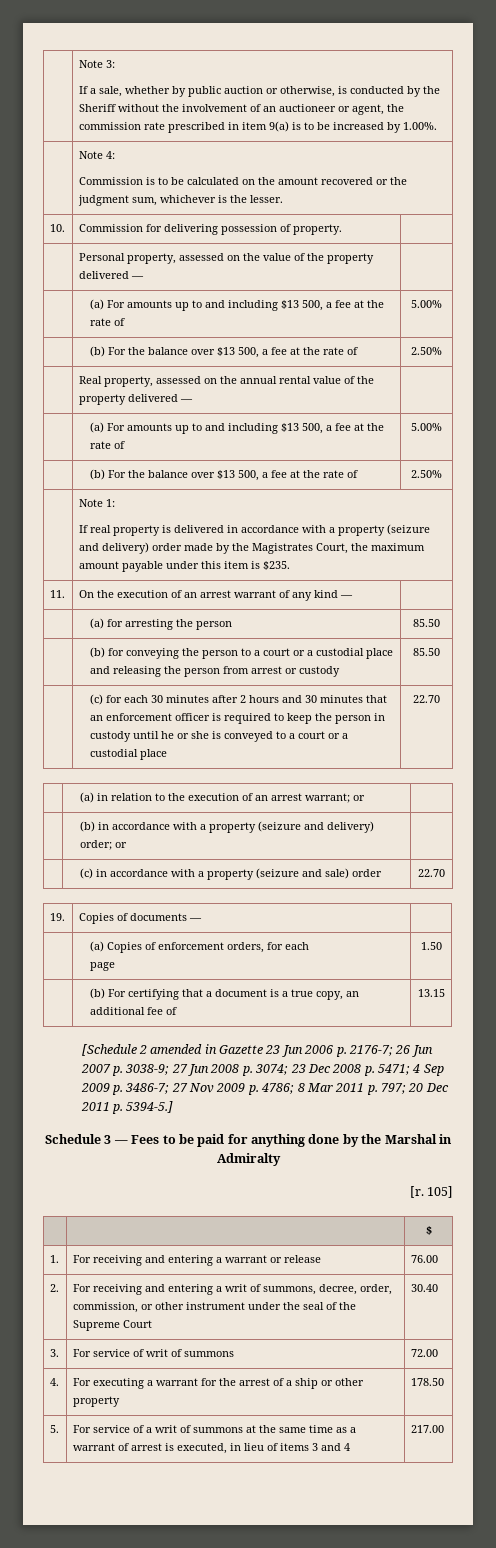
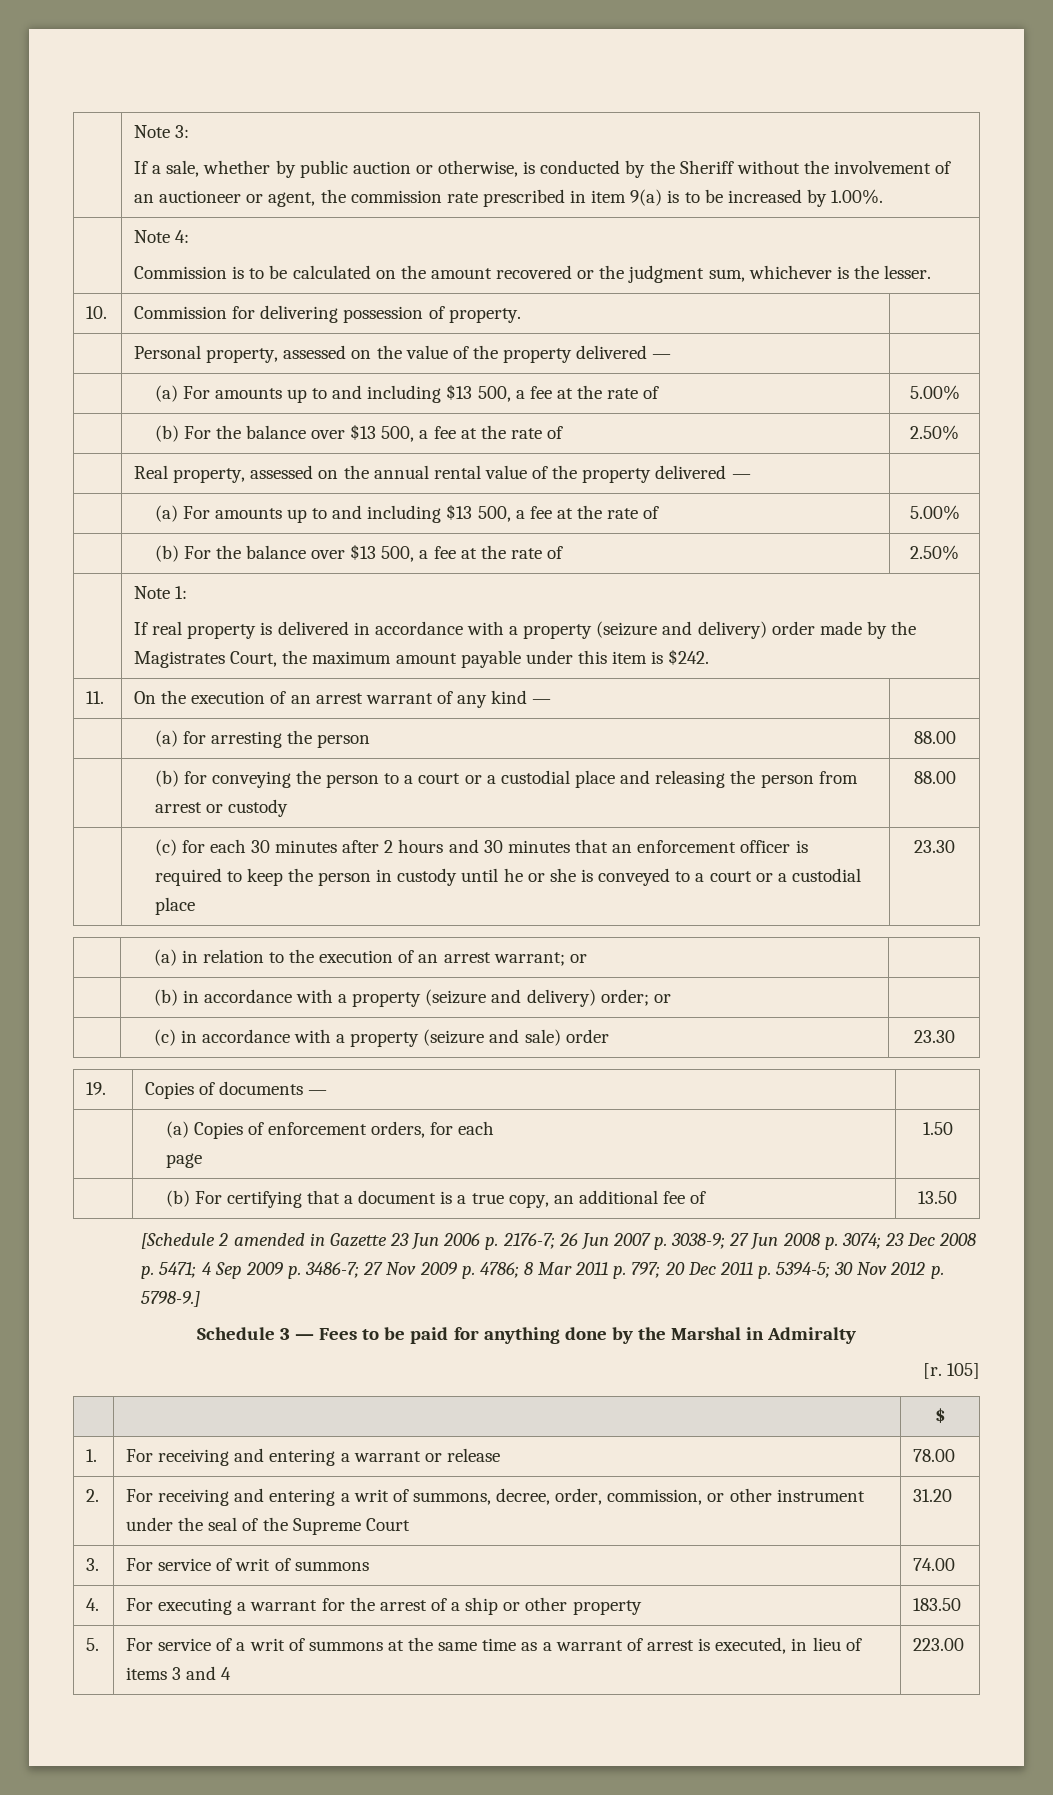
[262,561,290,570] $235. -> [668,649,710,665] $242.
[413,619,440,627] 85.50 -> [913,731,956,744] 88.00
[413,648,440,656] 85.50 -> [913,771,956,784] 88.00
[413,695,440,703] 22.70 -> [914,840,955,853] 23.30
[418,869,445,877] 22.70 -> [913,1030,955,1043] 23.30
[417,989,445,997] 13.15 -> [918,1191,957,1204] 13.50
[126,1101,174,1113] 5394-5.] -> [776,1262,944,1279] [141,1291,201,1307] 5394-5; 30 Nov 2012 p. 5798-9.]
[410,1255,438,1263] 76.00 -> [913,1449,956,1462] 78.00
[410,1284,438,1292] 30.40 -> [913,1489,953,1502] 31.20
[410,1349,438,1357] 72.00 -> [913,1558,956,1571] 74.00
[410,1378,444,1386] 178.50 -> [913,1598,962,1611] 183.50
[410,1425,444,1433] 217.00 -> [913,1638,965,1651] 223.00

